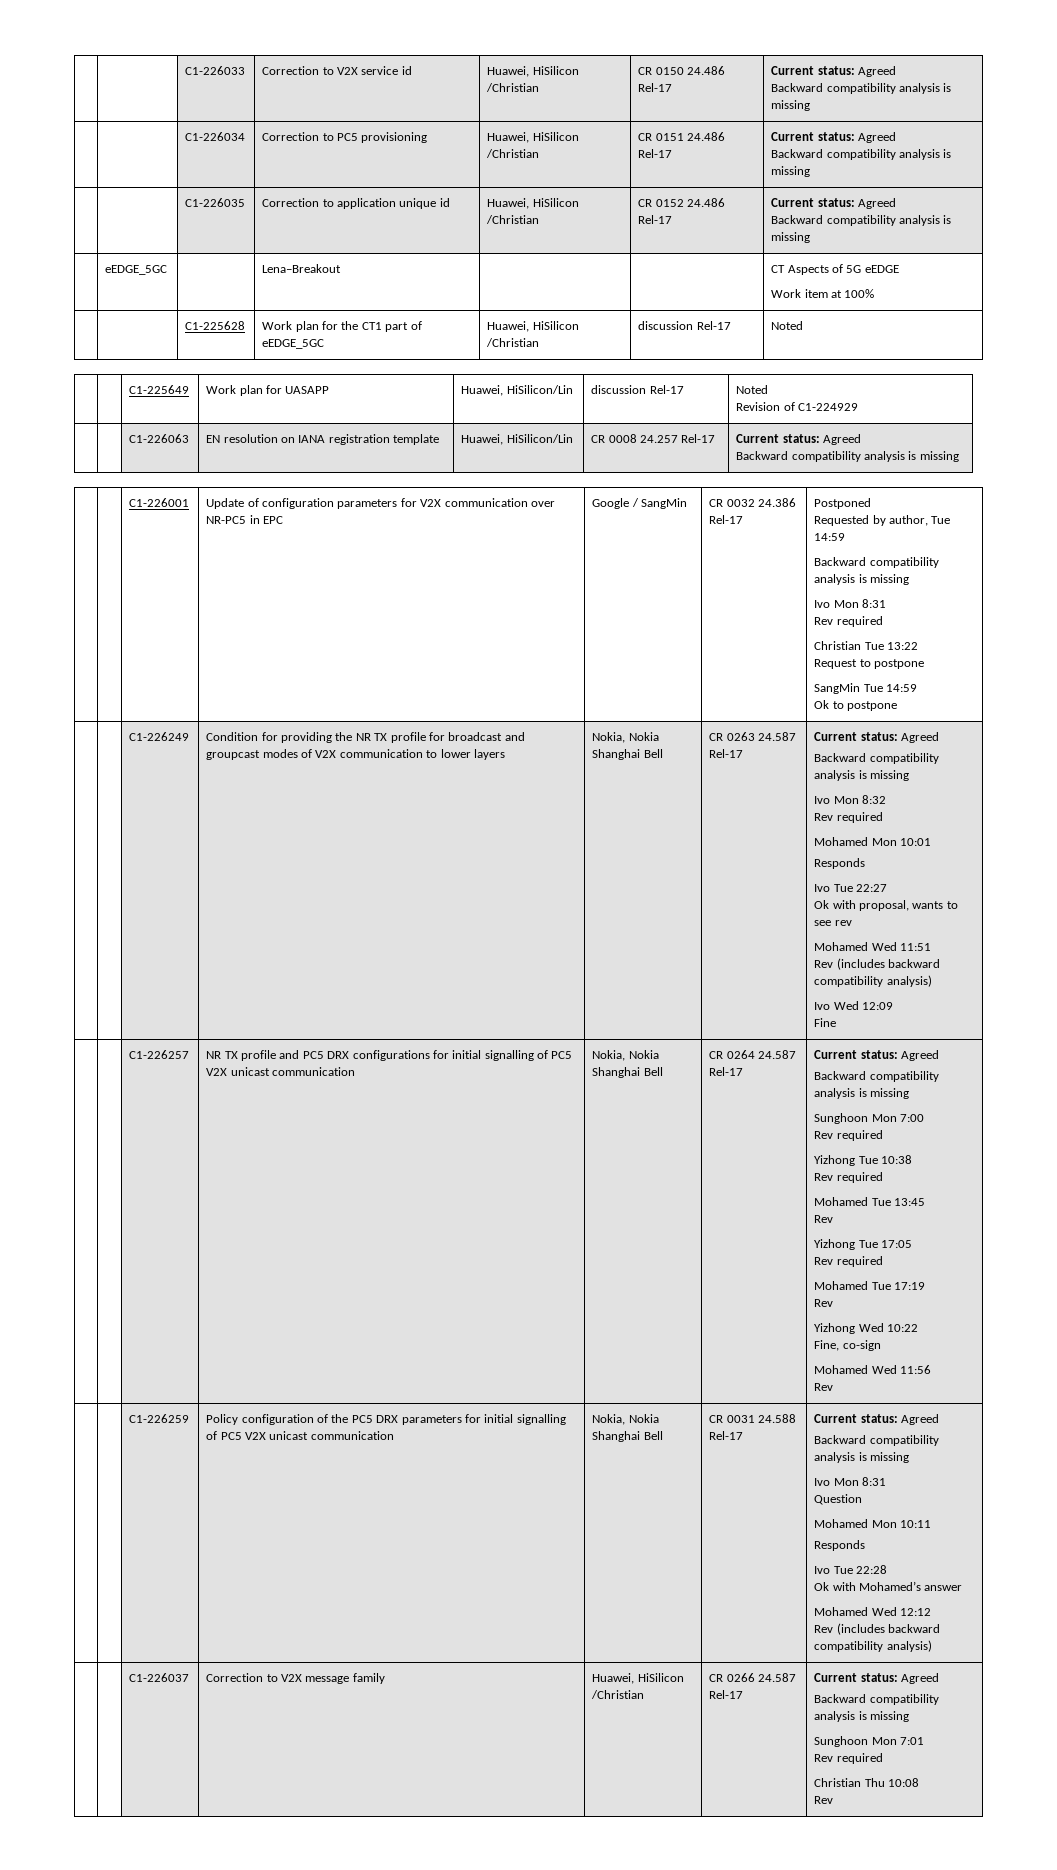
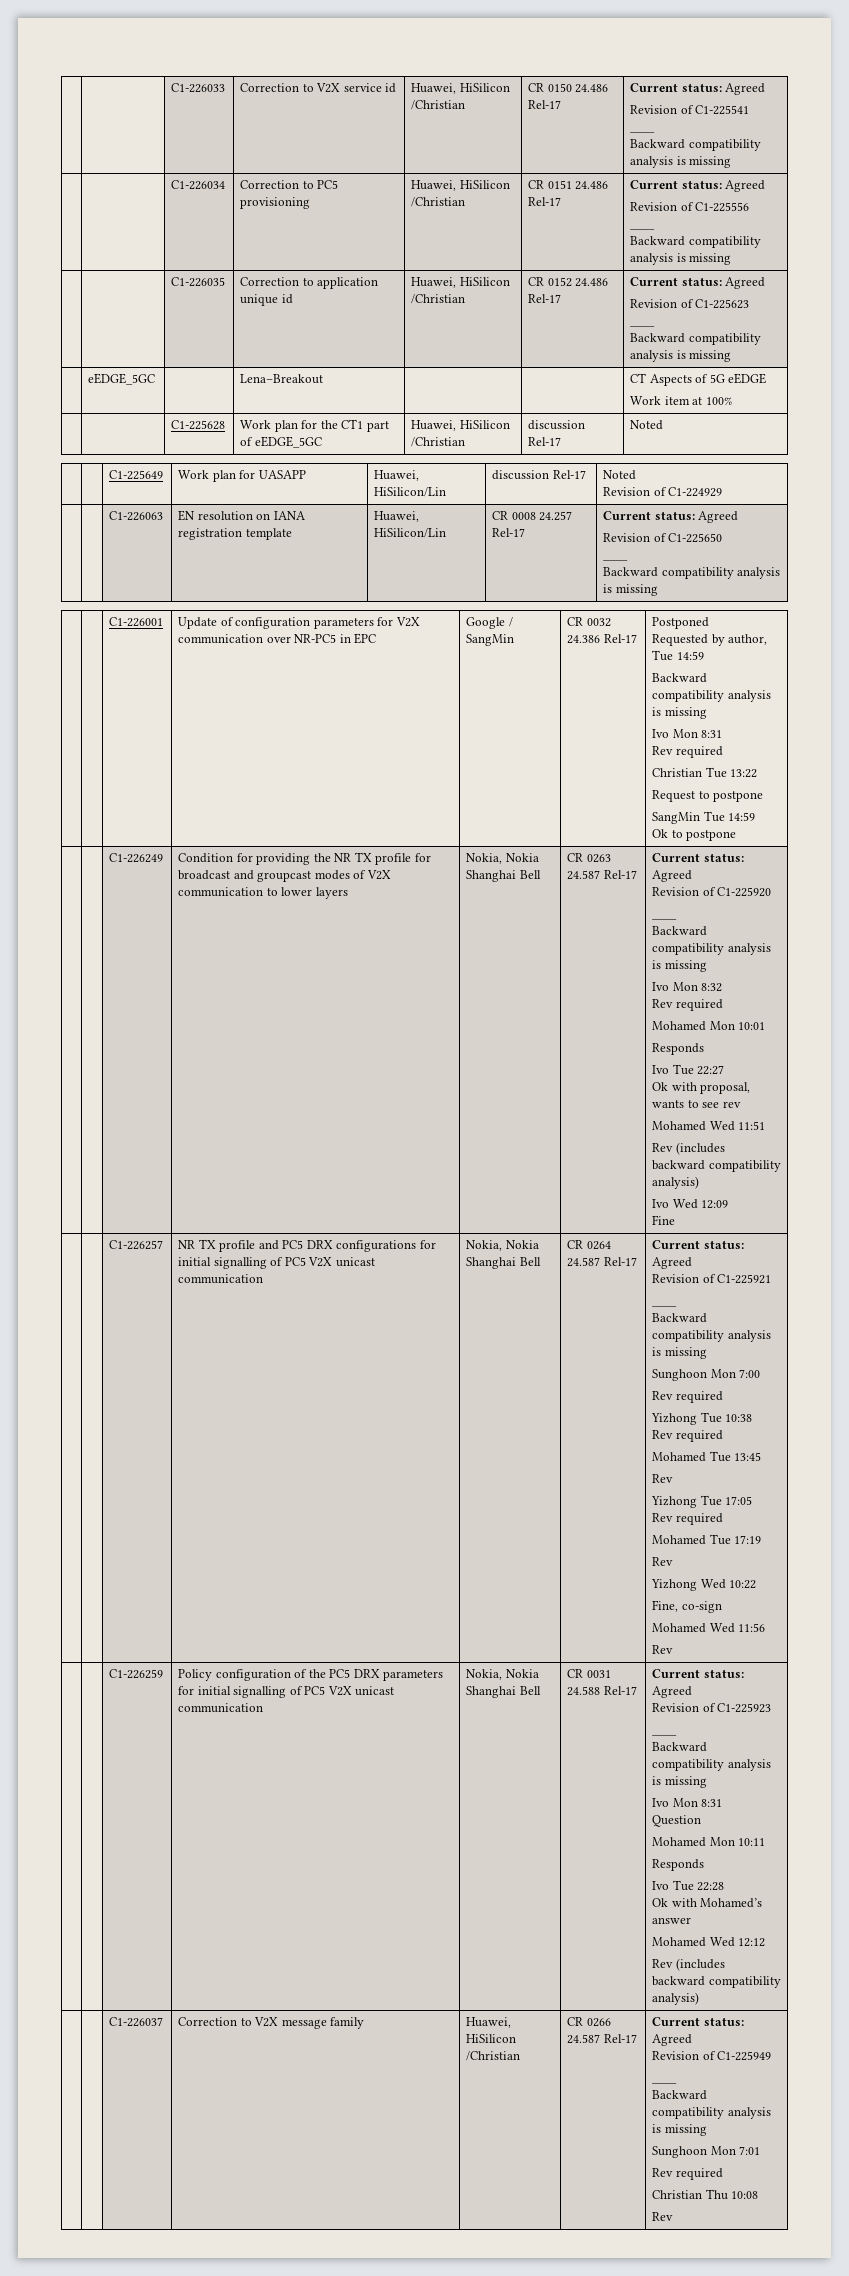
(897, 71) none -> [630,105,750,115] [630,131,656,133] // Revision of C1-225541 // ____
(897, 137) none -> [630,202,750,212] [630,228,656,230] // Revision of C1-225556 // ____
(897, 203) none -> [630,299,750,309] [630,325,656,327] // Revision of C1-225623 // ____
(862, 439) none -> [603,533,723,543] [603,559,629,561] // Revision of C1-225650 // ____
(940, 737) none -> [652,887,772,897] [652,918,678,920] // Revision of C1-225920 // ____
(940, 1055) none -> [652,1274,772,1284] [652,1305,678,1307] // Revision of C1-225921 // ____
(940, 1419) none -> [652,1703,772,1713] [652,1734,678,1736] // Revision of C1-225923 // ____
(940, 1678) none -> [652,2051,772,2061] [652,2082,678,2084] // Revision of C1-225949 // ____

